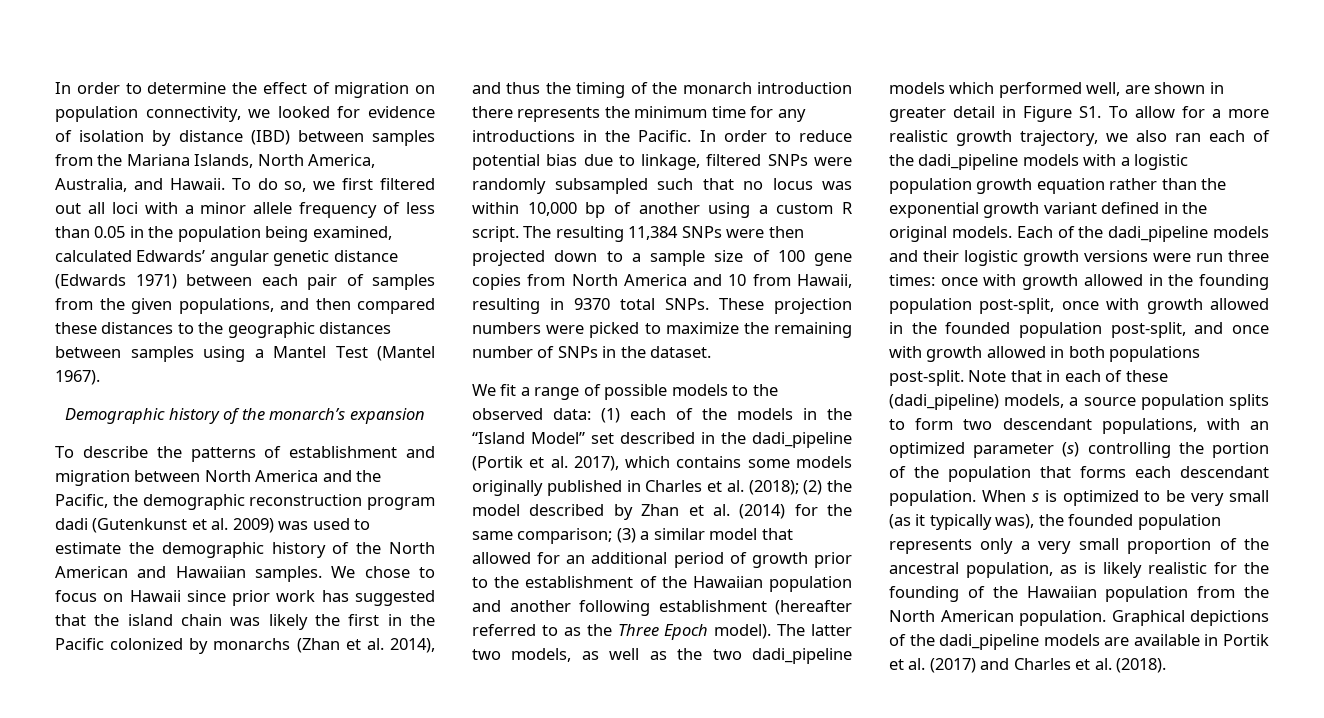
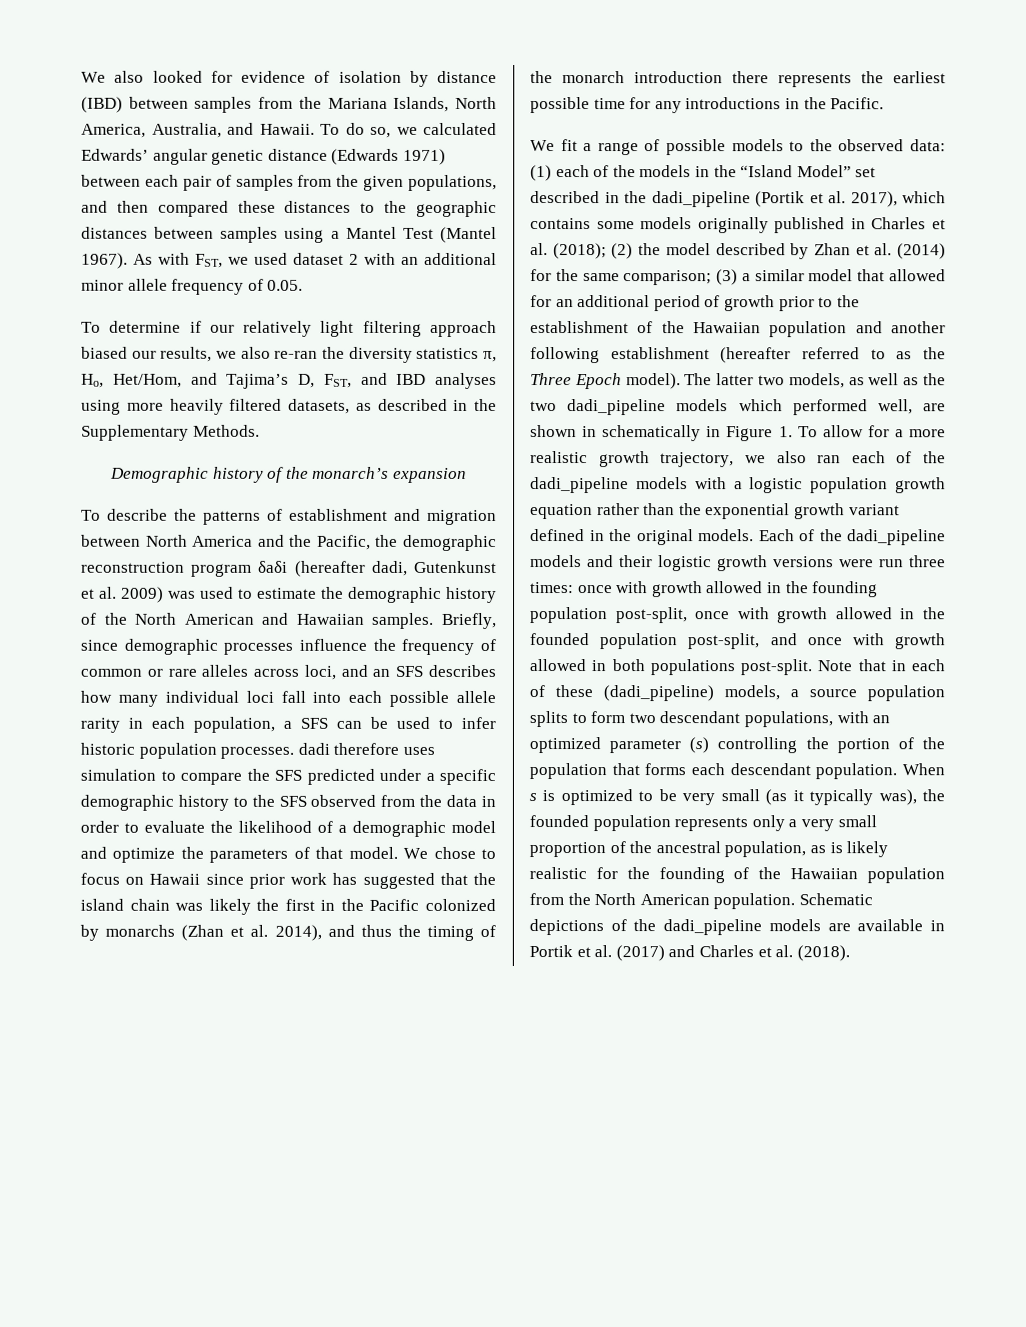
[55,82,435,98] [55,106,271,122] In order to determine the effect of migration on population connectivity, we -> [81,70,145,83] We also
[342,178,435,190] [55,202,436,218] [55,226,392,242] first filtered out all loci with a minor allele frequency of less than 0.05 in the population being examined, -> (418, 130) none
(100, 377) none -> [133,252,497,268] [81,278,304,295] [81,320,497,337] [81,346,497,363] [81,372,497,389] [81,398,497,415] [81,424,260,441] As with FST, we used dataset 2 with an additional minor allele frequency of 0.05. // To determine if our relatively light filtering approach biased our results, we also re-ran the diversity statistics π, Ho, Het/Hom, and Tajima’s D, FST, and IBD analyses using more heavily filtered datasets, as described in the Supplementary Methods.
[55,518,188,533] dadi (Gutenkunst -> [258,560,497,577] δaδi (hereafter dadi, Gutenkunst
(322, 574) none -> [442,612,497,629] [81,638,498,655] [80,664,496,680] [80,690,496,707] [80,716,496,733] [80,742,435,759] [80,768,496,785] [80,794,497,811] [80,820,496,837] [80,846,398,863] Briefly, since demographic processes influence the frequency of common or rare alleles across loci, and an SFS describes how many individual loci fall into each possible allele rarity in each population, a SFS can be used to infer historic population processes. dadi therefore uses simulation to compare the SFS predicted under a specific demographic history to the SFS observed from the data in order to evaluate the likelihood of a demographic model and optimize the parameters of that model.
[634,106,708,118] minimum -> [893,71,946,84] [530,97,590,114] earliest possible
[699,130,852,142] [472,154,852,170] [472,178,852,194] [472,202,853,218] [472,226,804,242] [472,250,852,266] [472,274,852,290] [472,298,852,314] [472,322,852,338] [472,346,712,358] In order to reduce potential bias due to linkage, filtered SNPs were randomly subsampled such that no locus was within 10,000 bp of another using a custom R script. The resulting 11,384 SNPs were then projected down to a sample size of 100 gene copies from North America and 10 from Hawaii, resulting in 9370 total SNPs. These projection numbers were picked to maximize the remaining number of SNPs in the dataset. -> (885, 103) none
[889,106,996,122] greater detail -> [602,425,702,442] schematically
[1079,106,1102,118] S1. -> [778,426,793,438] 1.
[1111,610,1185,626] Graphical -> [798,893,873,906] Schematic

